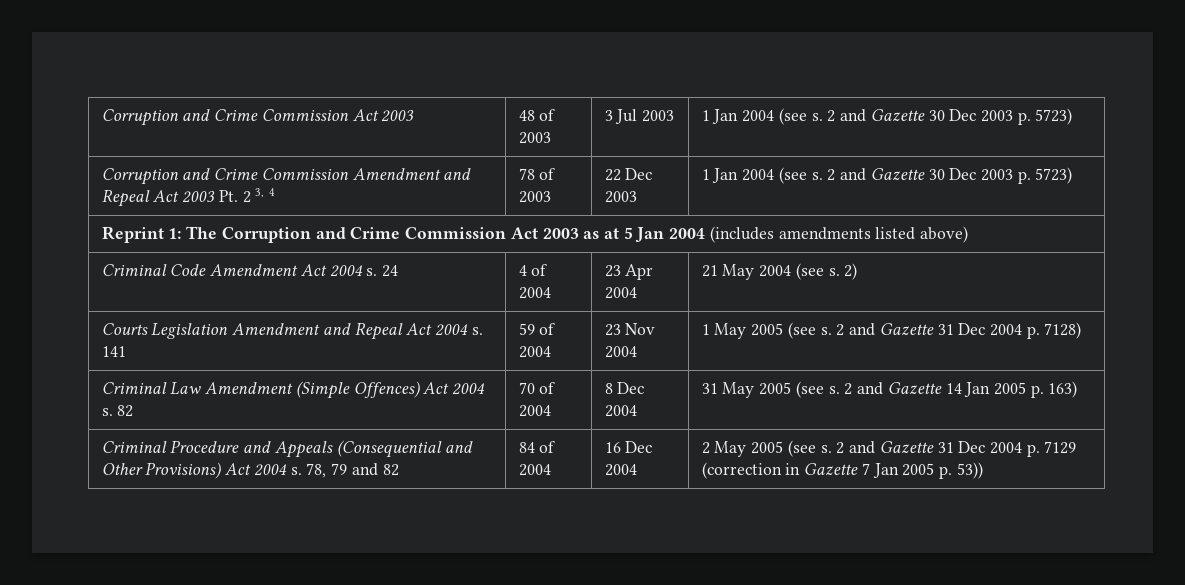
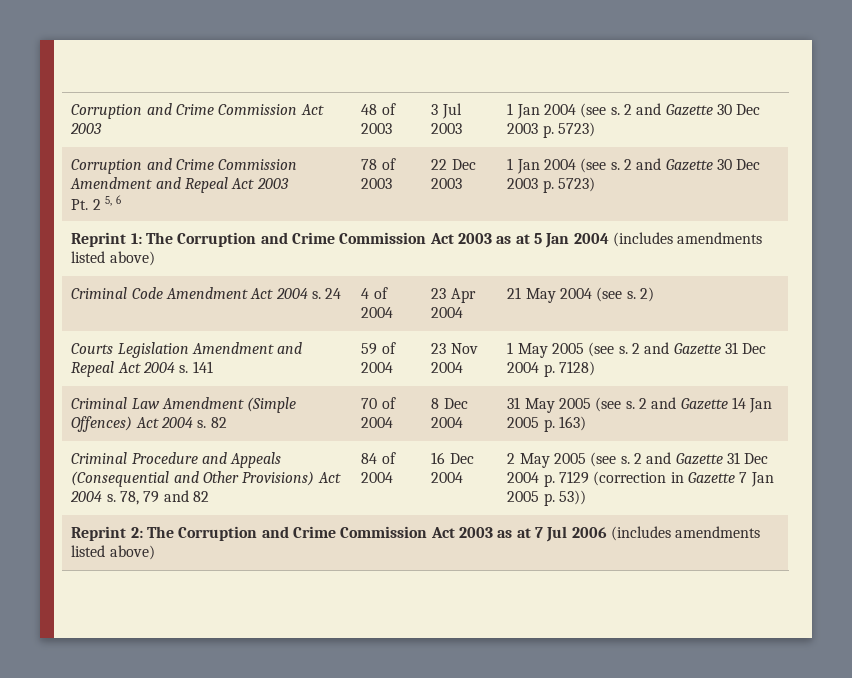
(216, 197) none -> (289, 183) //
[255,188,276,198] 3, 4 -> [105,195,122,206] 5, 6
(983, 470) none -> [71,526,761,542] [71,545,155,560] // Reprint 2: The Corruption and Crime Commission Act 2003 as at 7 Jul 2006 (includes amendments listed above)

